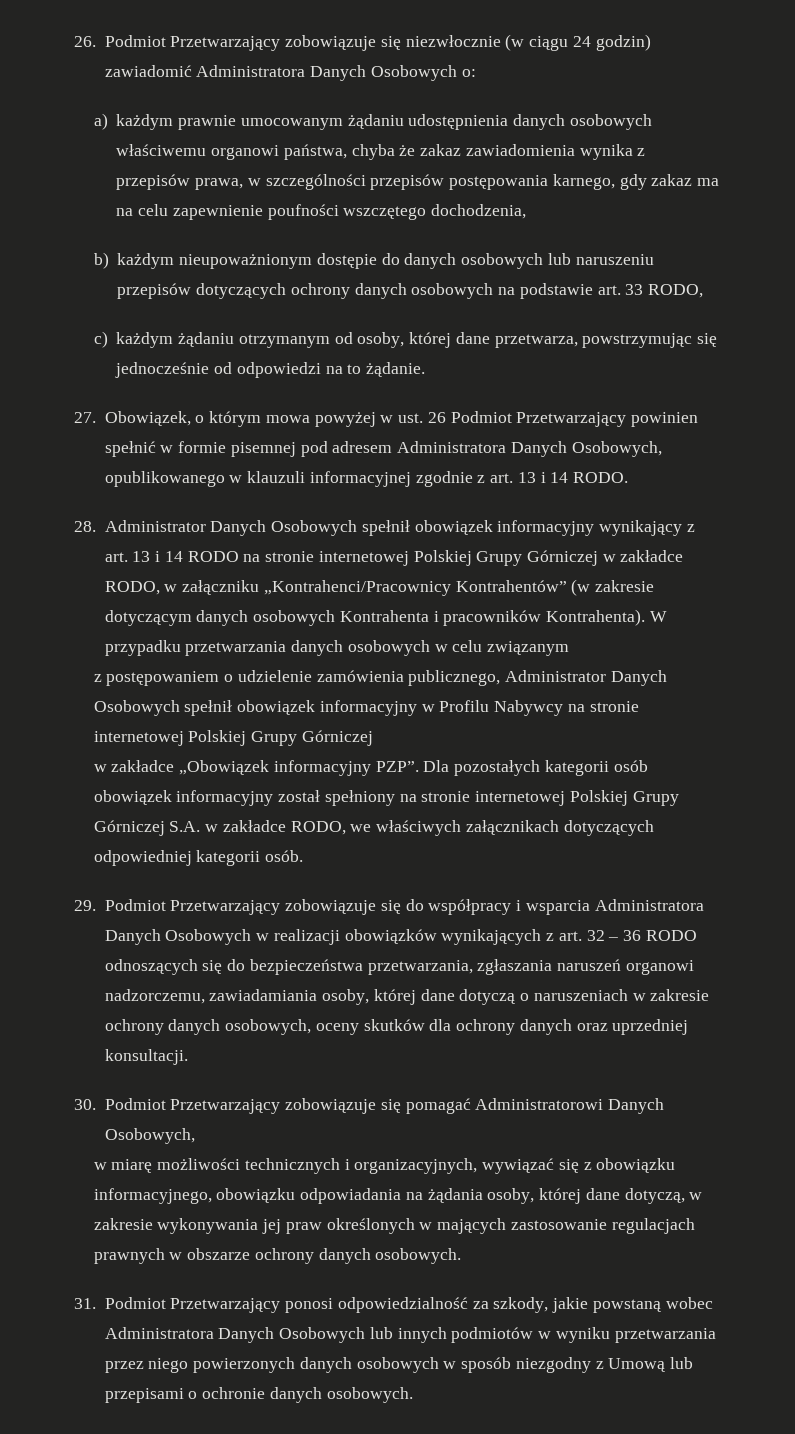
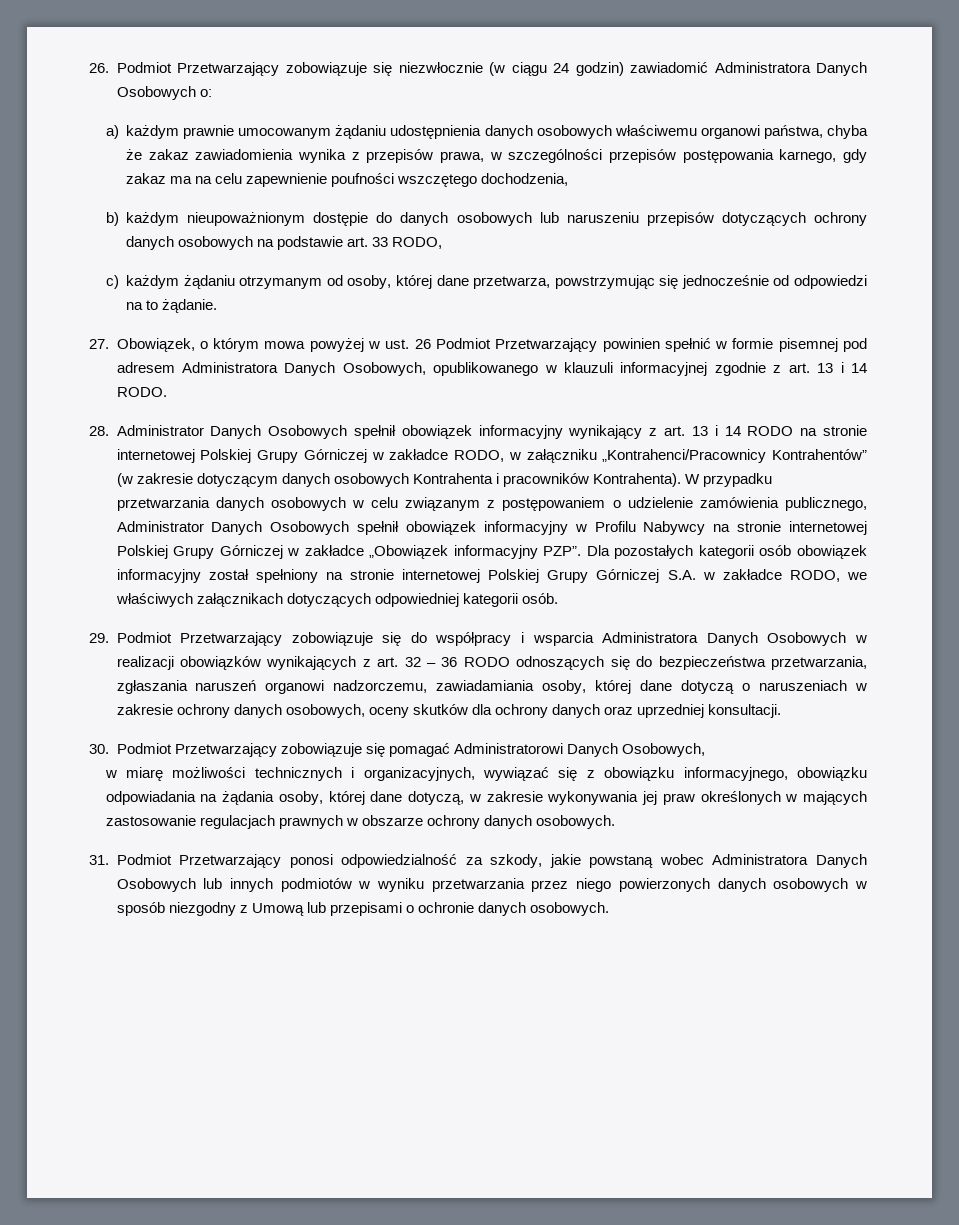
(570, 648) // -> (481, 504) none
(373, 738) // -> (283, 552) none

